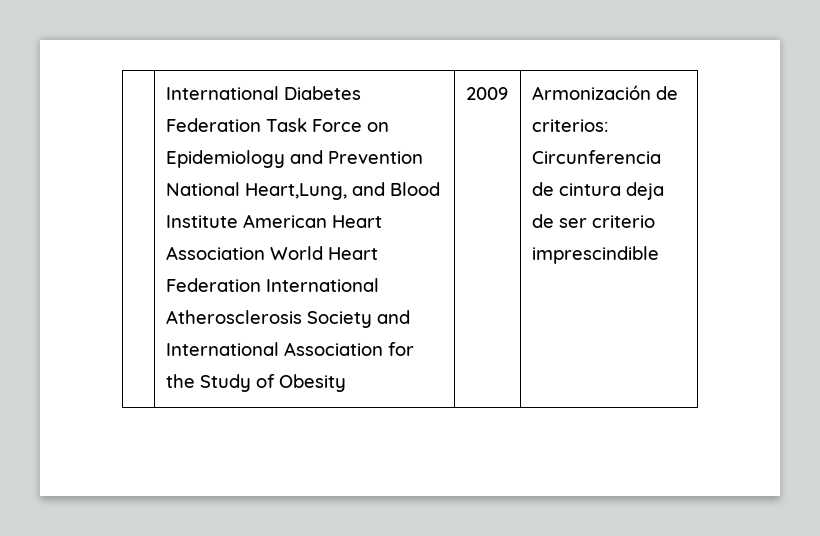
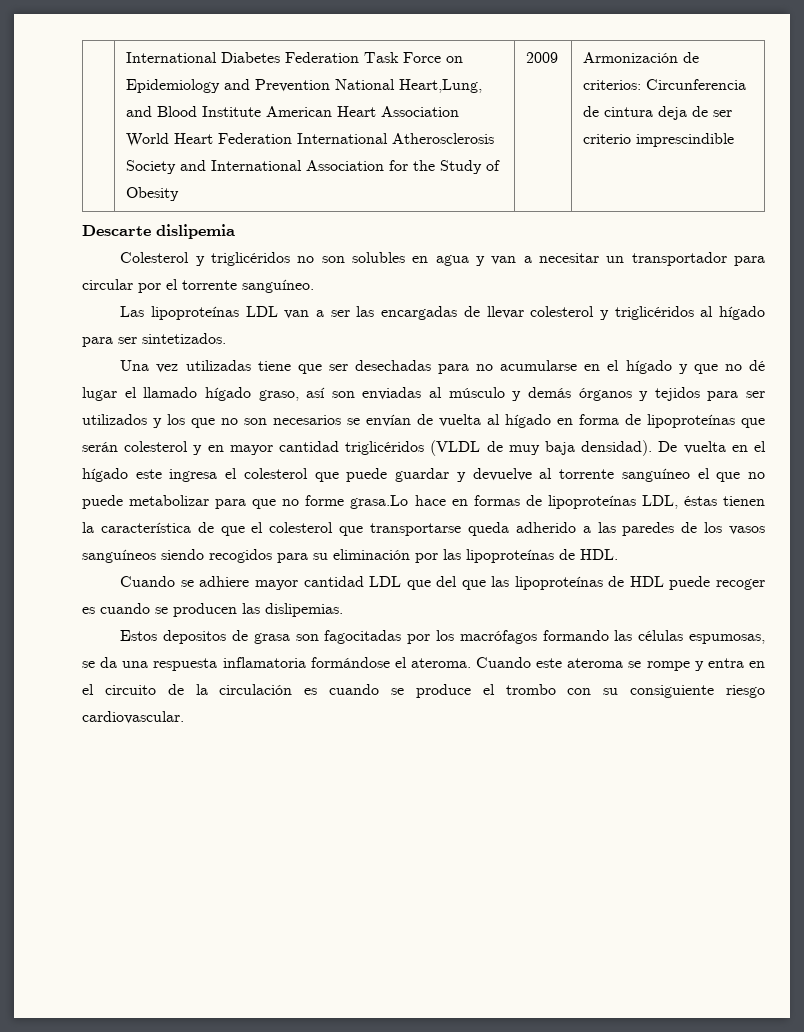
(659, 255) none -> [82,224,235,239] [120,252,765,266] [82,279,314,293] [120,306,765,320] [82,333,226,347] [120,360,765,374] [82,387,765,401] [82,414,765,428] [82,440,767,456] [82,468,766,482] [82,495,765,509] [82,522,766,536] [82,549,618,563] [120,576,765,590] [82,603,343,617] [120,630,765,644] [82,657,765,671] [82,684,765,698] [82,711,184,724] // Descarte dislipemia // Colesterol y triglicéridos no son solubles en agua y van a necesitar un transportador para circular por el torrente sanguíneo. // Las lipoproteínas LDL van a ser las encargadas de llevar colesterol y triglicéridos al hígado para ser sintetizados. // Una vez utilizadas tiene que ser desechadas para no acumularse en el hígado y que no dé lugar el llamado hígado graso, así son enviadas al músculo y demás órganos y tejidos para ser utilizados y los que no son necesarios se envían de vuelta al hígado en forma de lipoproteínas que serán colesterol y en mayor cantidad triglicéridos (VLDL de muy baja densidad). De vuelta en el hígado este ingresa el colesterol que puede guardar y devuelve al torrente sanguíneo el que no puede metabolizar para que no forme grasa.Lo hace en formas de lipoproteínas LDL, éstas tienen la característica de que el colesterol que transportarse queda adherido a las paredes de los vasos sanguíneos siendo recogidos para su eliminación por las lipoproteínas de HDL. // Cuando se adhiere mayor cantidad LDL que del que las lipoproteínas de HDL puede recoger es cuando se producen las dislipemias. // Estos depositos de grasa son fagocitadas por los macrófagos formando las células espumosas, se da una respuesta inflamatoria formándose el ateroma. Cuando este ateroma se rompe y entra en el circuito de la circulación es cuando se produce el trombo con su consiguiente riesgo cardiovascular.

